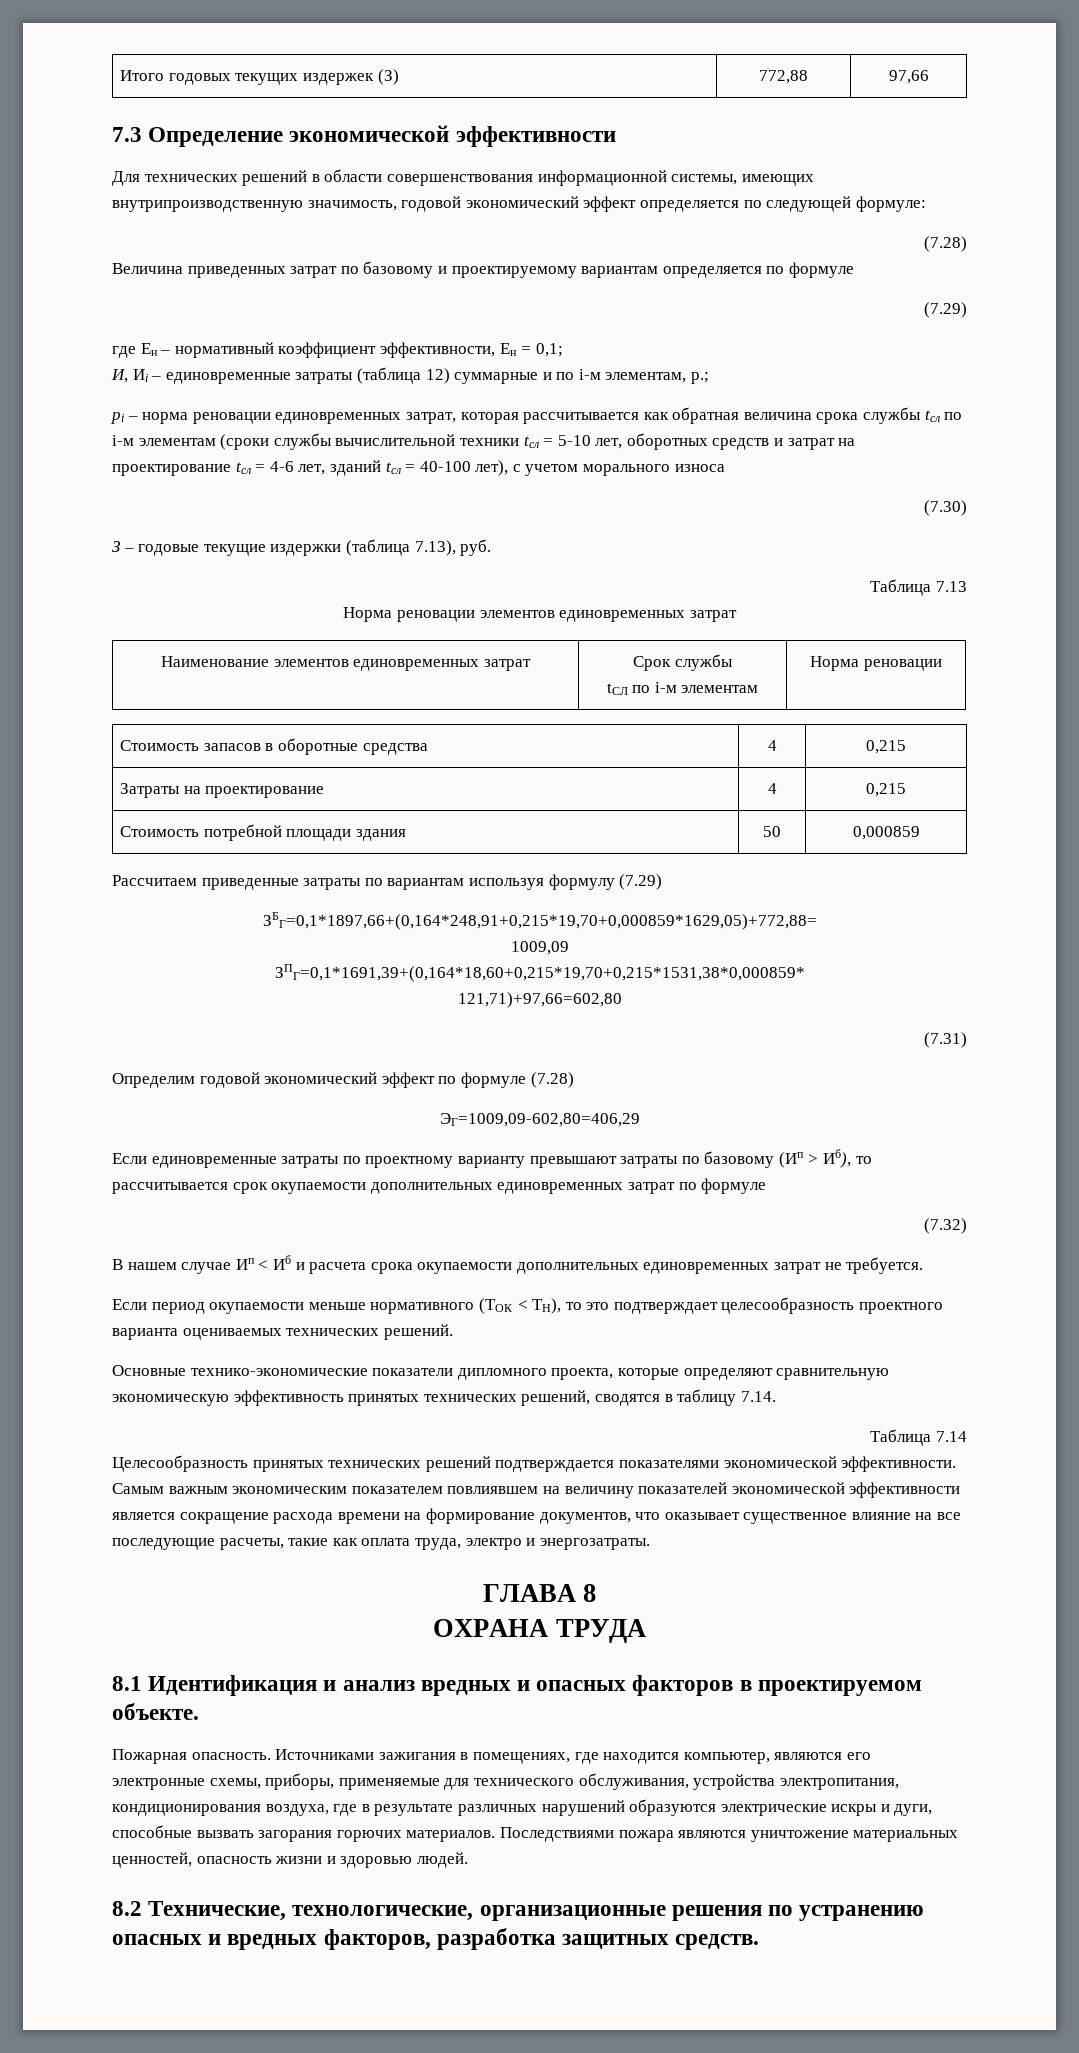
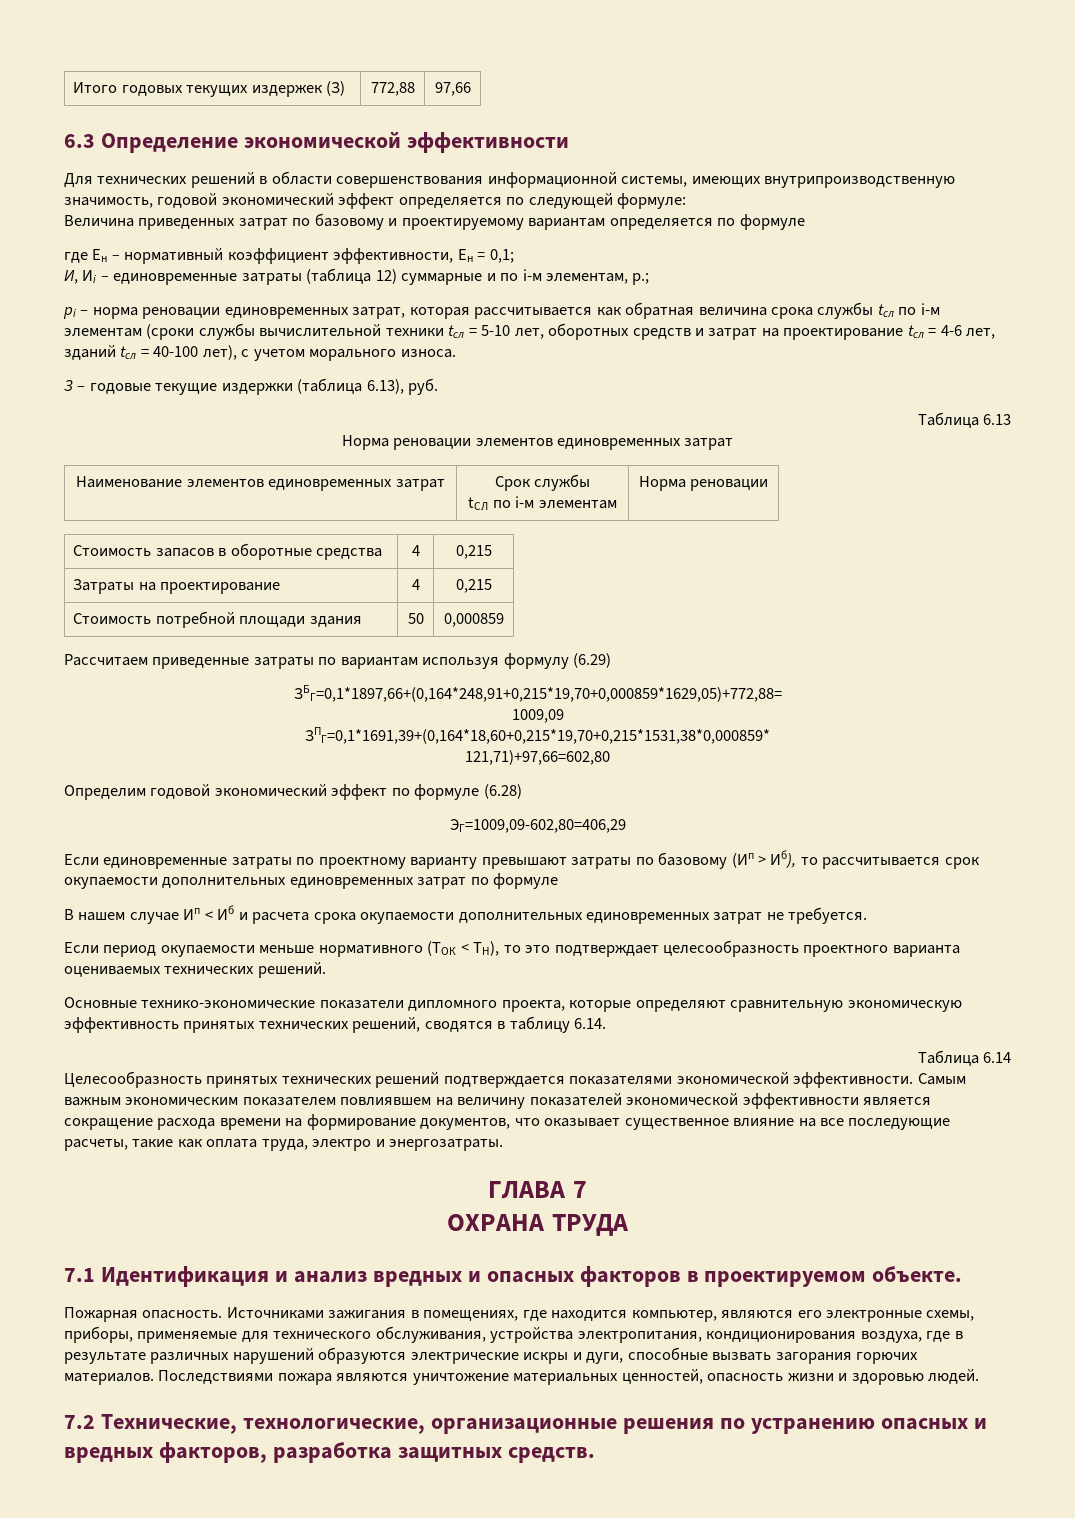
[112,127,142,142] 7.3 -> [64,134,95,148] 6.3
[924,236,967,252] // (7.28) -> (687, 201) none
[924,302,967,318] // (7.29) -> (805, 222) none
[674,464,725,472] [924,500,967,516] износа // (7.30) -> [400,349,456,358] износа.
[414,540,456,556] 7.13), -> [366,379,404,394] 6.13),
[936,581,967,592] 7.13 -> [983,414,1011,425] 6.13
[619,874,663,890] (7.29) -> [573,653,612,668] (6.29)
[924,1032,967,1048] // (7.31) -> (610, 757) none
[530,1072,574,1088] (7.28) -> [483,784,522,799] (6.28)
[924,1218,967,1234] // (7.32) -> (559, 881) none
[740,1391,776,1402] [870,1429,967,1446] 7.14. // Таблица 7.14 -> [574,1018,607,1029] [917,1050,1011,1066] 6.14. // Таблица 6.14
[583,1584,597,1602] 8 -> [572,1181,587,1198] 7
[112,1676,142,1691] 8.1 -> [64,1268,95,1282] 7.1
[112,1901,142,1916] 8.2 -> [64,1415,95,1429] 7.2

